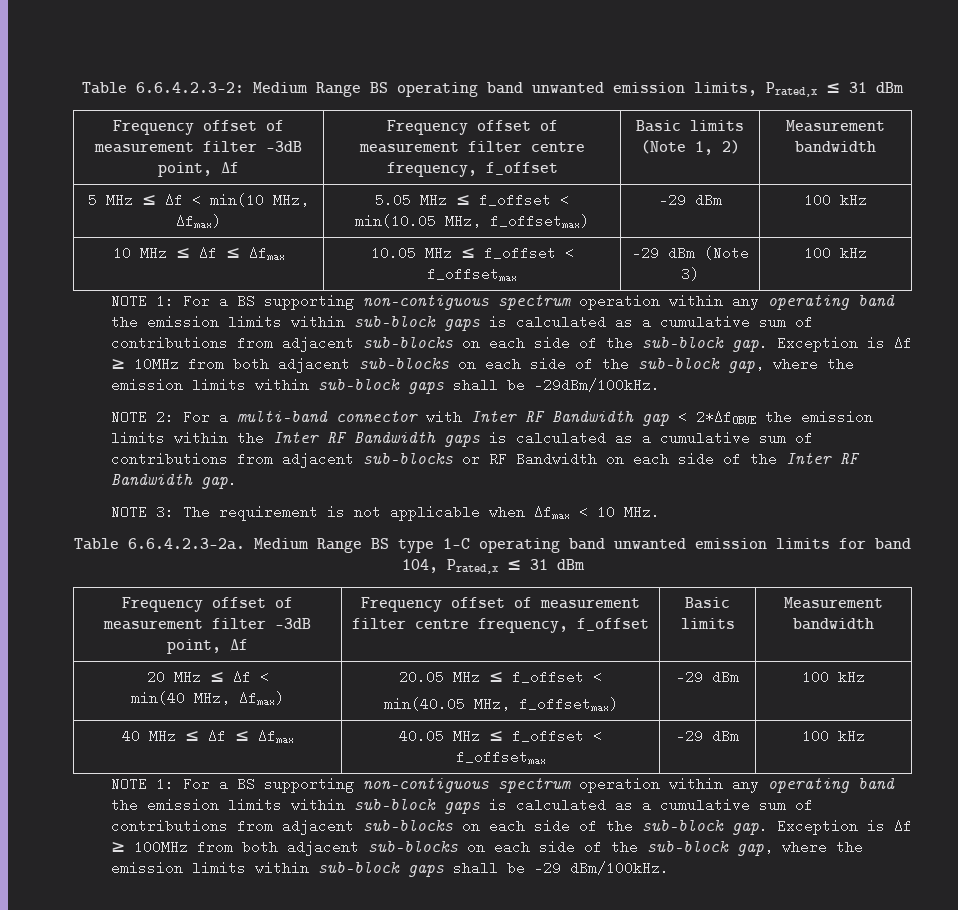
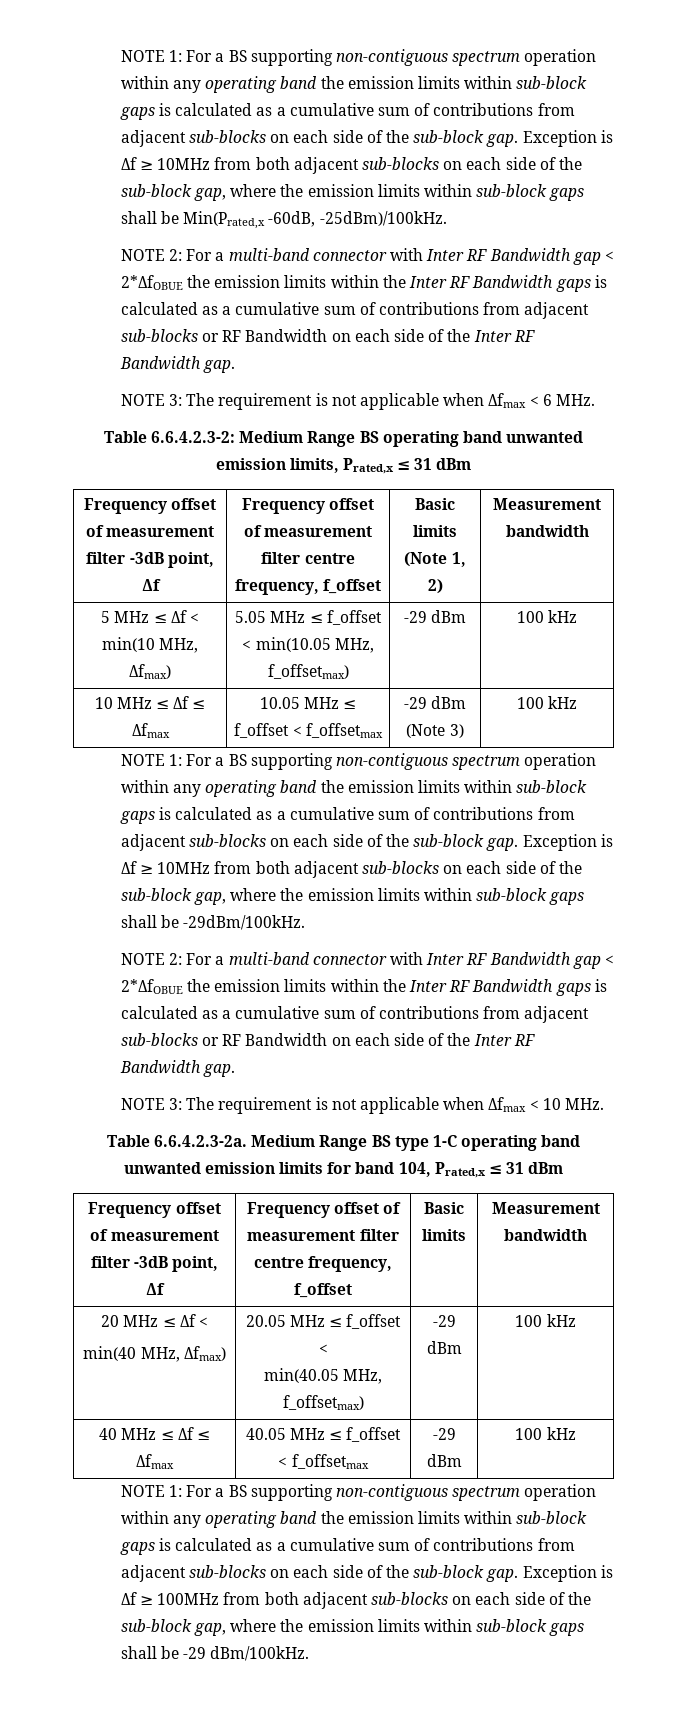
(82, 88) none -> [120,49,597,66] [120,76,588,93] [119,103,575,120] [120,130,613,147] [120,157,582,174] [120,184,585,201] [120,211,447,229] [120,248,614,265] [120,275,607,292] [120,302,590,319] [120,329,535,342] [119,356,236,373] [120,393,595,410] NOTE 1: For a BS supporting non-contiguous spectrum operation within any operating band the emission limits within sub-block gaps is calculated as a cumulative sum of contributions from adjacent sub-blocks on each side of the sub-block gap. Exception is Δf ≥ 10MHz from both adjacent sub-blocks on each side of the sub-block gap, where the emission limits within sub-block gaps shall be Min(Prated,x -60dB, -25dBm)/100kHz. // NOTE 2: For a multi-band connector with Inter RF Bandwidth gap < 2*ΔfOBUE the emission limits within the Inter RF Bandwidth gaps is calculated as a cumulative sum of contributions from adjacent sub-blocks or RF Bandwidth on each side of the Inter RF Bandwidth gap. // NOTE 3: The requirement is not applicable when Δfmax < 6 MHz. //

